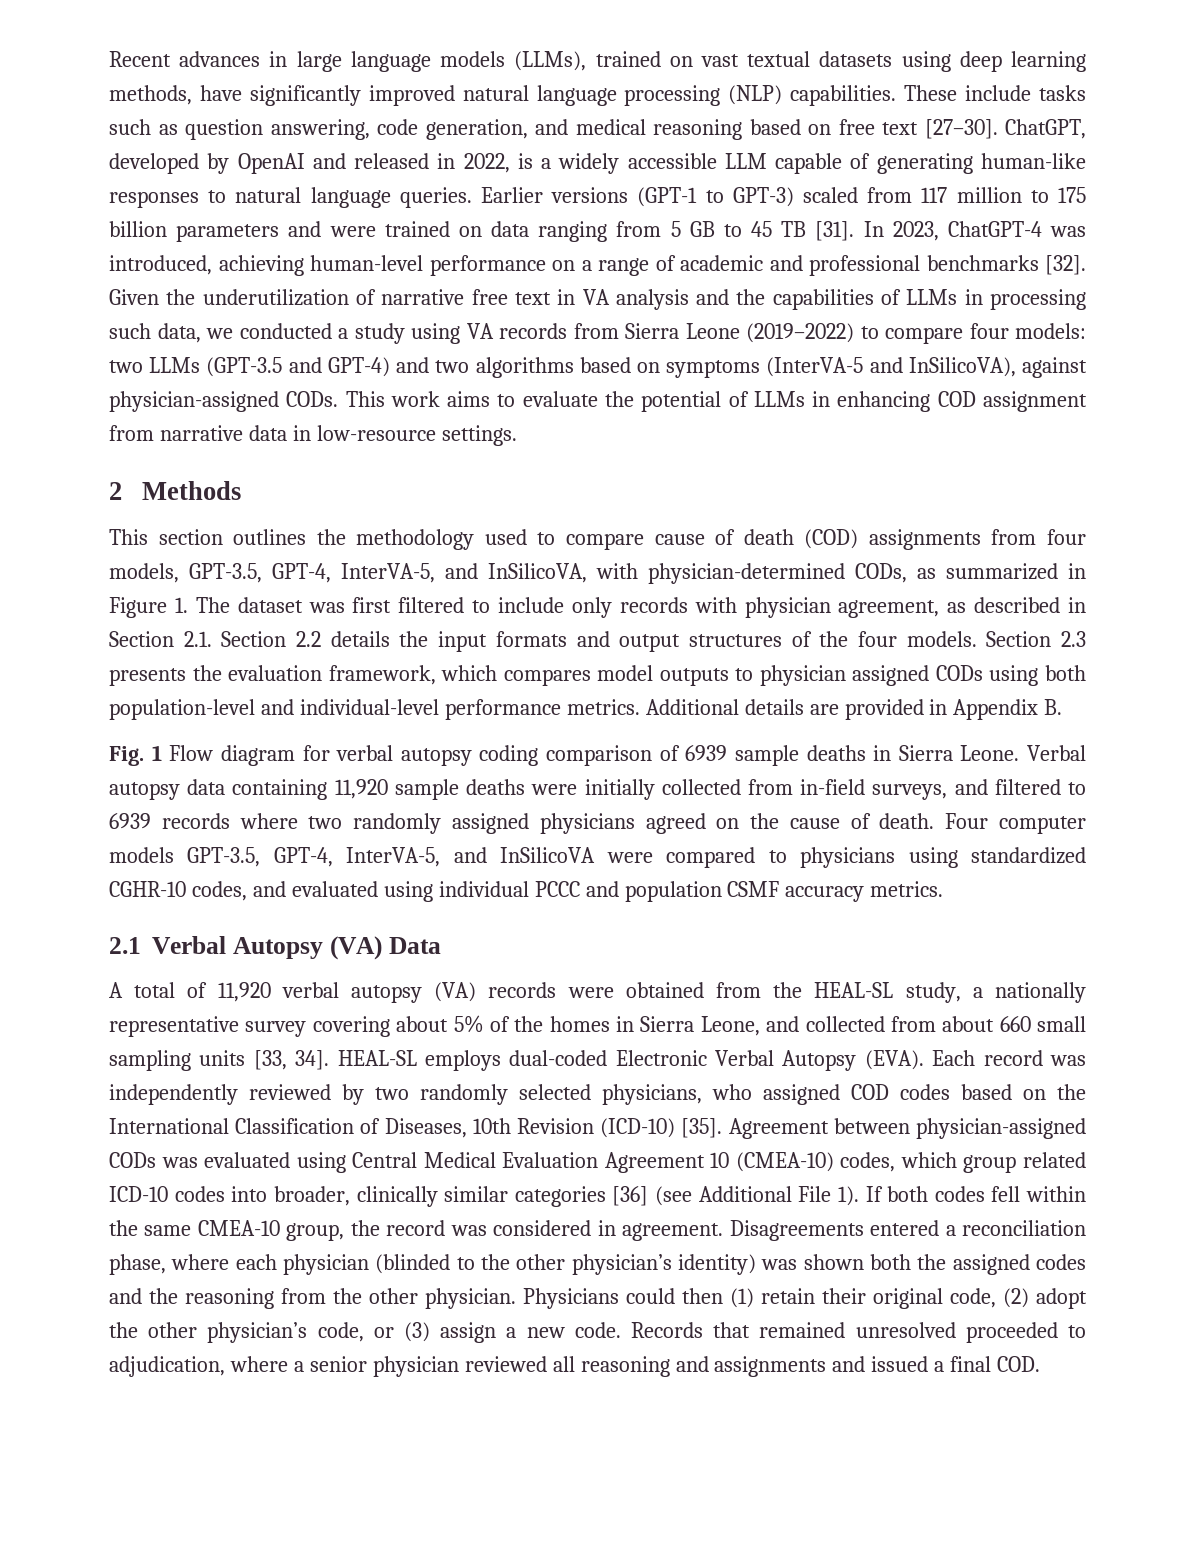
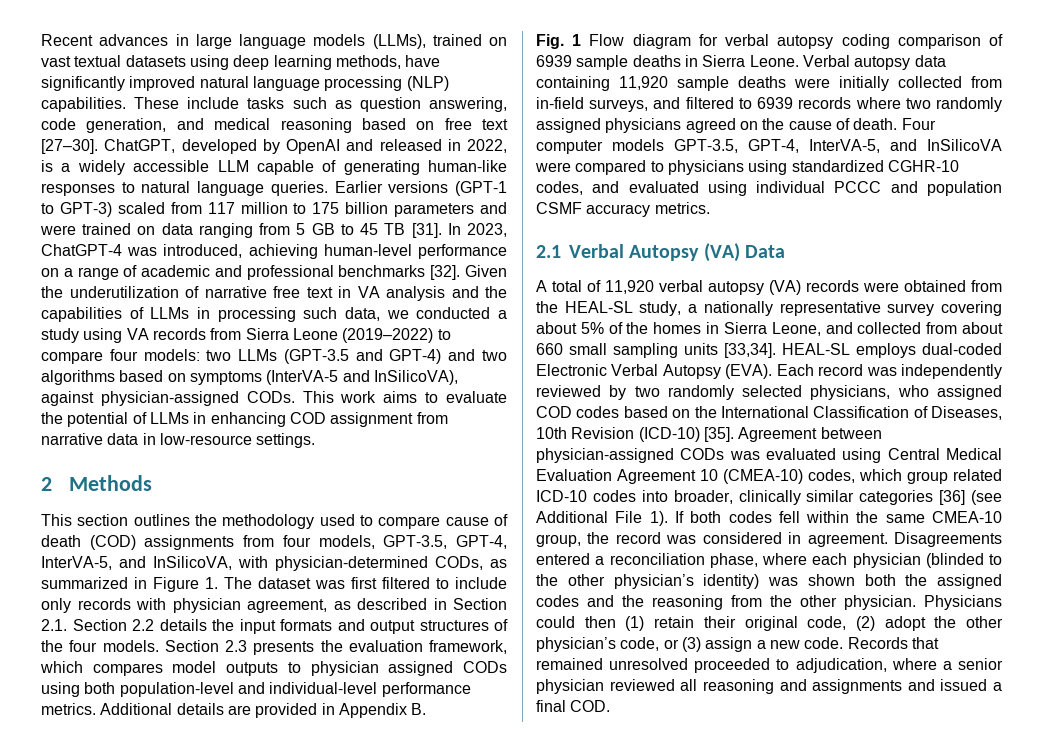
[253,1050,330,1070] [33, 34]. -> [724,343,776,358] [33,34].

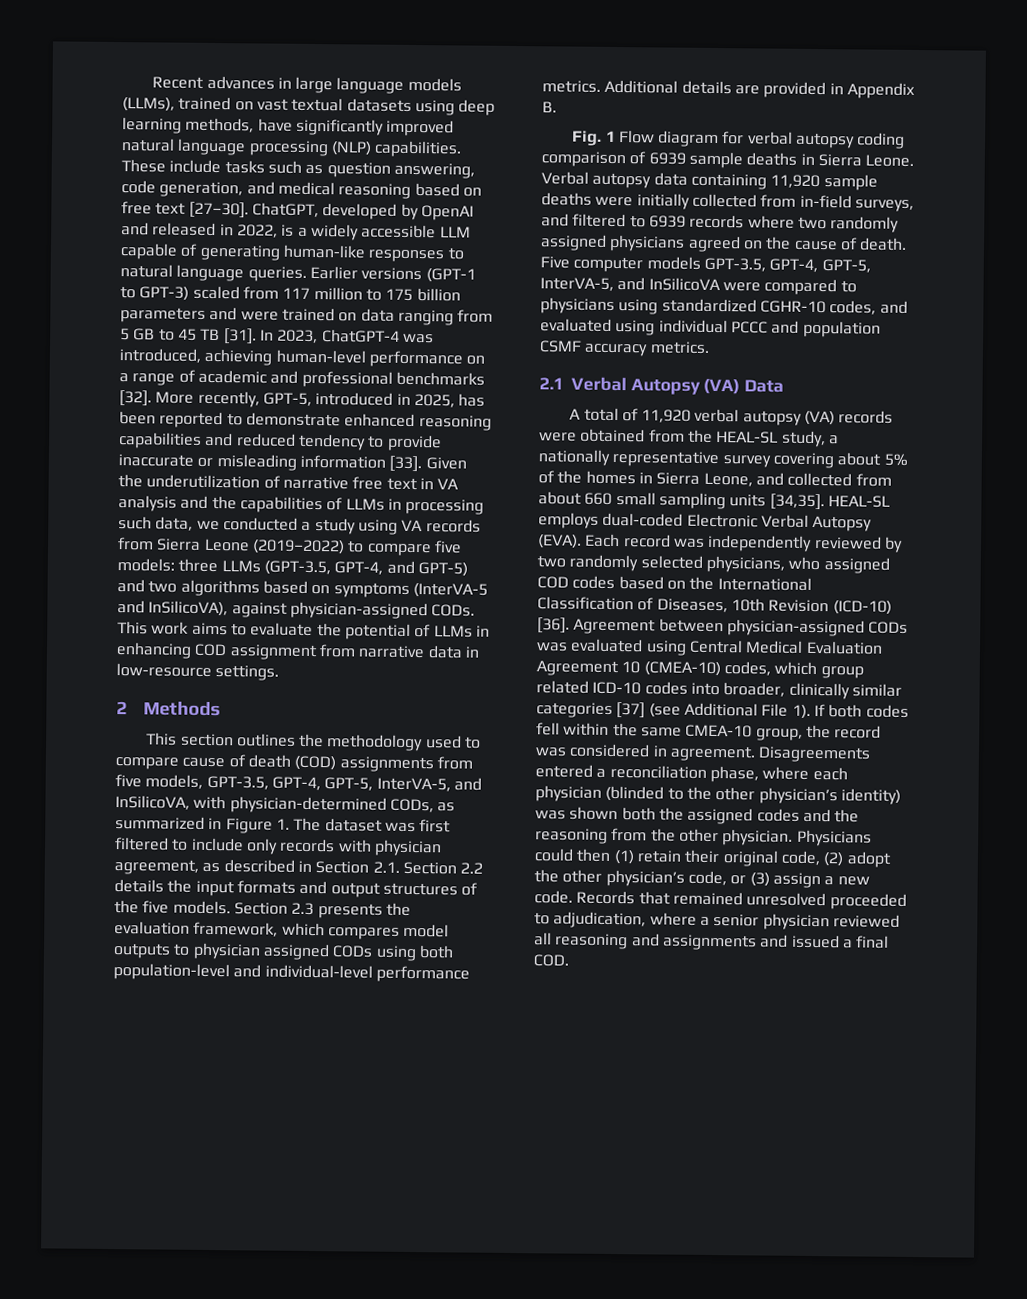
(461, 272) none -> [155,390,486,408] [119,411,492,431] [118,432,442,452] [118,454,423,473] More recently, GPT-5, introduced in 2025, has been reported to demonstrate enhanced reasoning capabilities and reduced tendency to provide inaccurate or misleading information [33].
[109,349,442,364] four models: two LLMs (GPT-3.5 and GPT-4) -> [433,540,462,554] [117,558,468,577] five models: three LLMs (GPT-3.5, GPT-4, and GPT-5)
[282,535,311,547] four -> [115,774,142,788] five
(508, 542) none -> [324,777,374,791] GPT-5,
[69,640,98,652] four -> [142,900,170,914] five
[901,118,936,130] Four -> [540,256,570,269] Five
(799, 146) none -> [821,259,871,273] GPT-5,
[724,343,776,358] [33,34]. -> [769,493,825,511] [34,35].
[703,427,734,442] [35]. -> [537,617,570,634] [36].
[939,490,966,505] [36] -> [616,702,646,719] [37]

